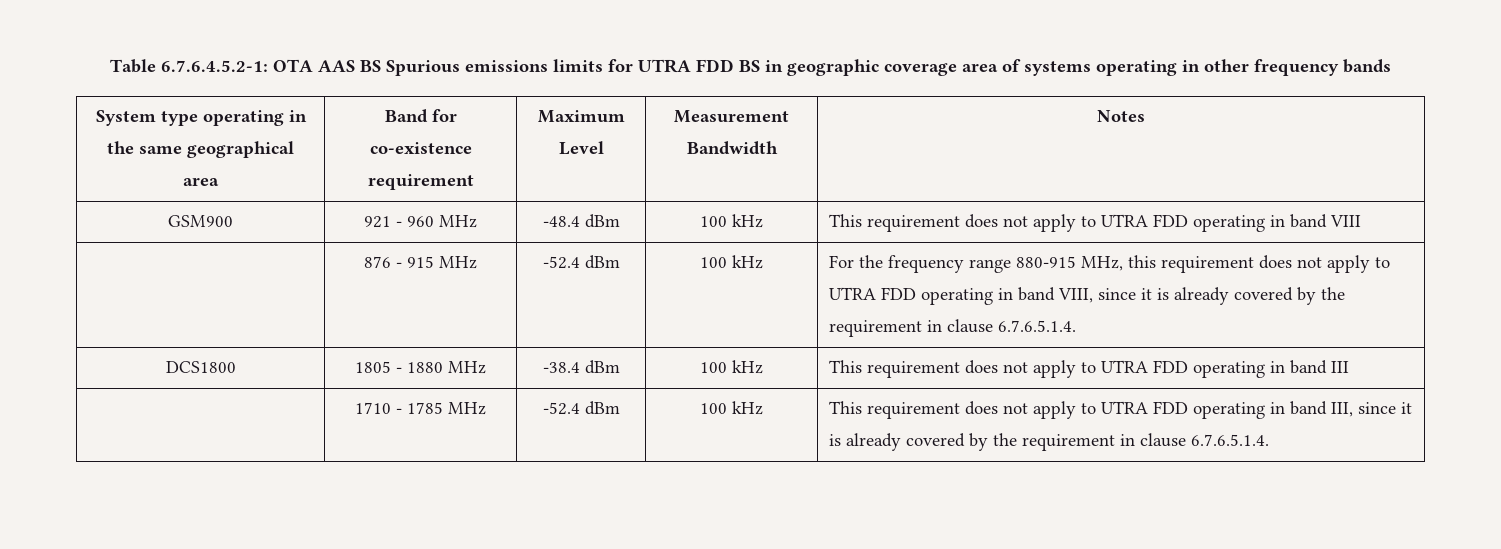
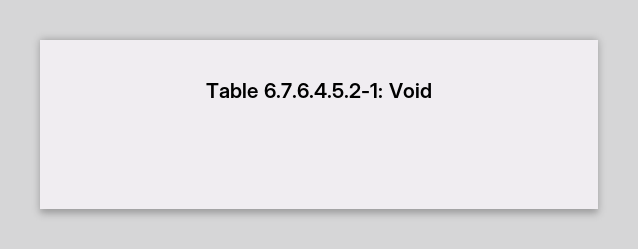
[273,59,1391,76] [95,110,307,126] [107,141,294,158] [183,178,219,186] [384,109,457,123] [369,142,472,154] [367,174,474,190] [537,110,625,123] [558,141,604,155] [674,110,789,123] [686,141,778,155] [1097,110,1145,122] [168,215,233,227] [364,215,477,228] [542,214,620,228] [700,214,763,228] [828,214,1361,232] [364,256,477,269] [542,255,620,269] [700,255,763,269] [828,255,1390,273] [828,287,1345,305] [828,319,1076,337] [165,361,236,373] [355,361,486,374] [542,360,620,374] [700,360,763,374] [828,360,1349,378] [355,402,486,415] [542,401,620,415] [700,401,763,415] [828,401,1412,419] [828,433,1269,451] OTA AAS BS Spurious emissions limits for UTRA FDD BS in geographic coverage area of systems operating in other frequency bands // System type operating in the same geographical area | Band for co-existence requirement | Maximum Level | Measurement Bandwidth | Notes // GSM900 | 921 - 960 MHz | -48.4 dBm | 100 kHz | This requirement does not apply to UTRA FDD operating in band VIII // | 876 - 915 MHz | -52.4 dBm | 100 kHz | For the frequency range 880-915 MHz, this requirement does not apply to UTRA FDD operating in band VIII, since it is already covered by the requirement in clause 6.7.6.5.1.4. // DCS1800 | 1805 - 1880 MHz | -38.4 dBm | 100 kHz | This requirement does not apply to UTRA FDD operating in band III // | 1710 - 1785 MHz | -52.4 dBm | 100 kHz | This requirement does not apply to UTRA FDD operating in band III, since it is already covered by the requirement in clause 6.7.6.5.1.4. -> [388,83,432,98] Void

